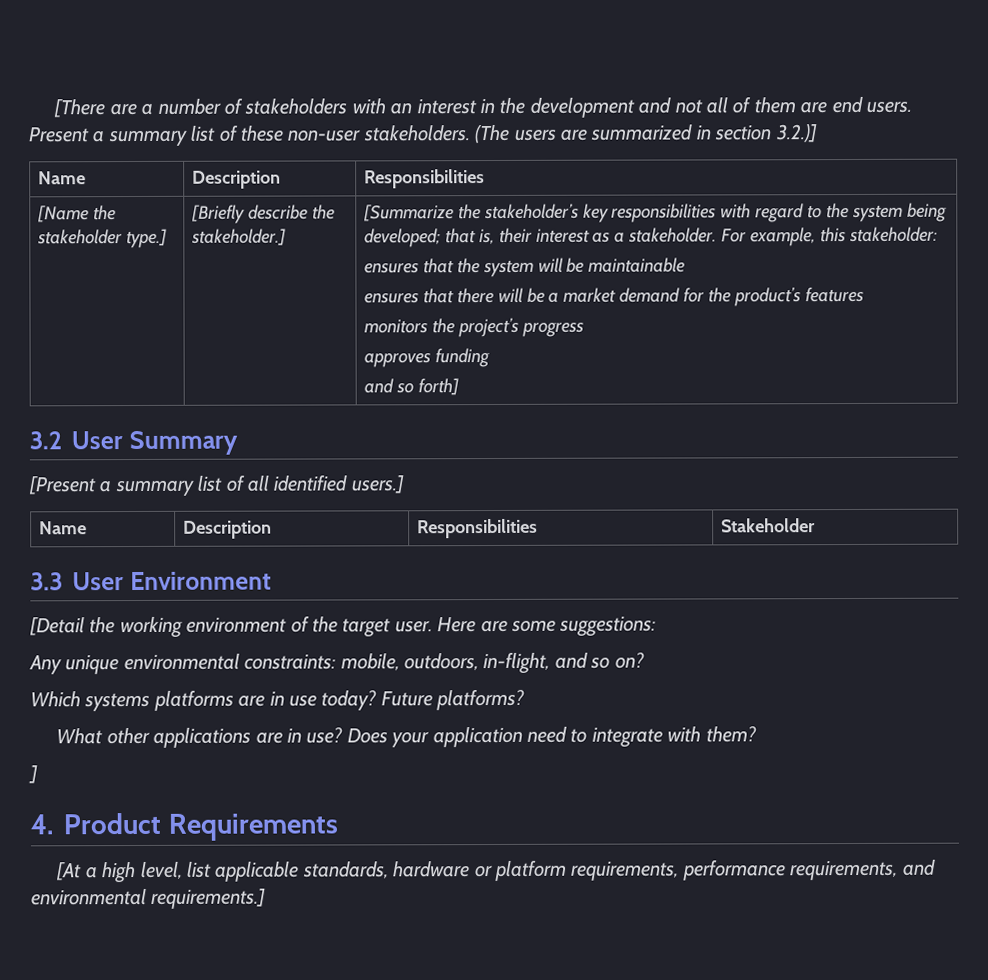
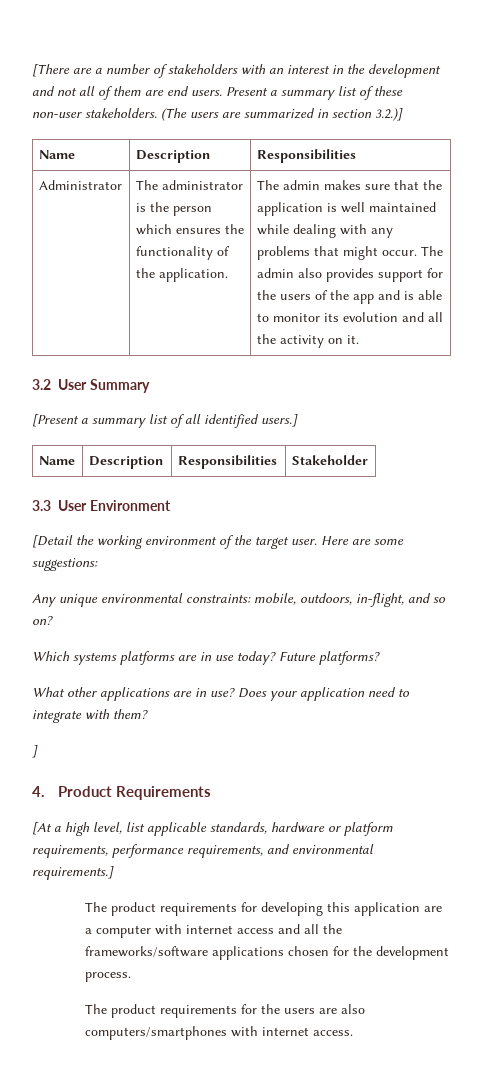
[37,205,116,223] [37,228,167,249] [191,204,335,224] [191,228,287,246] [363,202,947,223] [364,226,938,248] [364,257,686,278] [364,286,864,307] [364,317,584,338] [364,348,490,368] [364,378,459,396] [Name the stakeholder type.] | [Briefly describe the stakeholder.] | [Summarize the stakeholder’s key responsibilities with regard to the system being developed; that is, their interest as a stakeholder. For example, this stakeholder: // ensures that the system will be maintainable // ensures that there will be a market demand for the product’s features // monitors the project’s progress // approves funding // and so forth] -> [38,180,122,190] [135,180,243,190] [135,202,212,216] [135,224,244,235] [135,246,230,260] [135,268,228,282] [256,180,442,190] [256,202,436,216] [256,224,393,238] [256,246,443,260] [256,268,443,282] [256,290,442,304] [256,312,443,322] [256,334,359,348] Administrator | The administrator is the person which ensures the functionality of the application. | The admin makes sure that the application is well maintained while dealing with any problems that might occur. The admin also provides support for the users of the app and is able to monitor its evolution and all the activity on it.
(267, 898) none -> [84,902,442,916] [84,924,342,938] [84,946,449,960] [84,972,131,982] [84,1004,365,1018] [84,1026,353,1040] // The product requirements for developing this application are a computer with internet access and all the frameworks/software applications chosen for the development process. // The product requirements for the users are also computers/smartphones with internet access.

